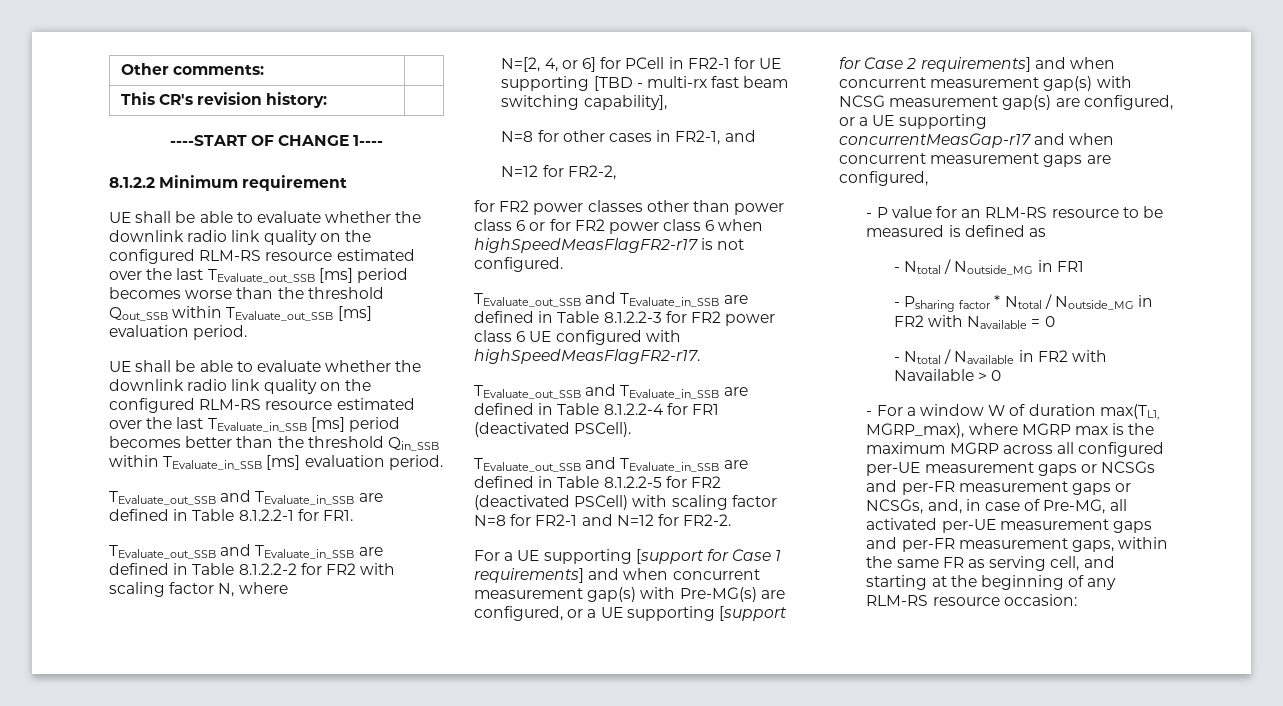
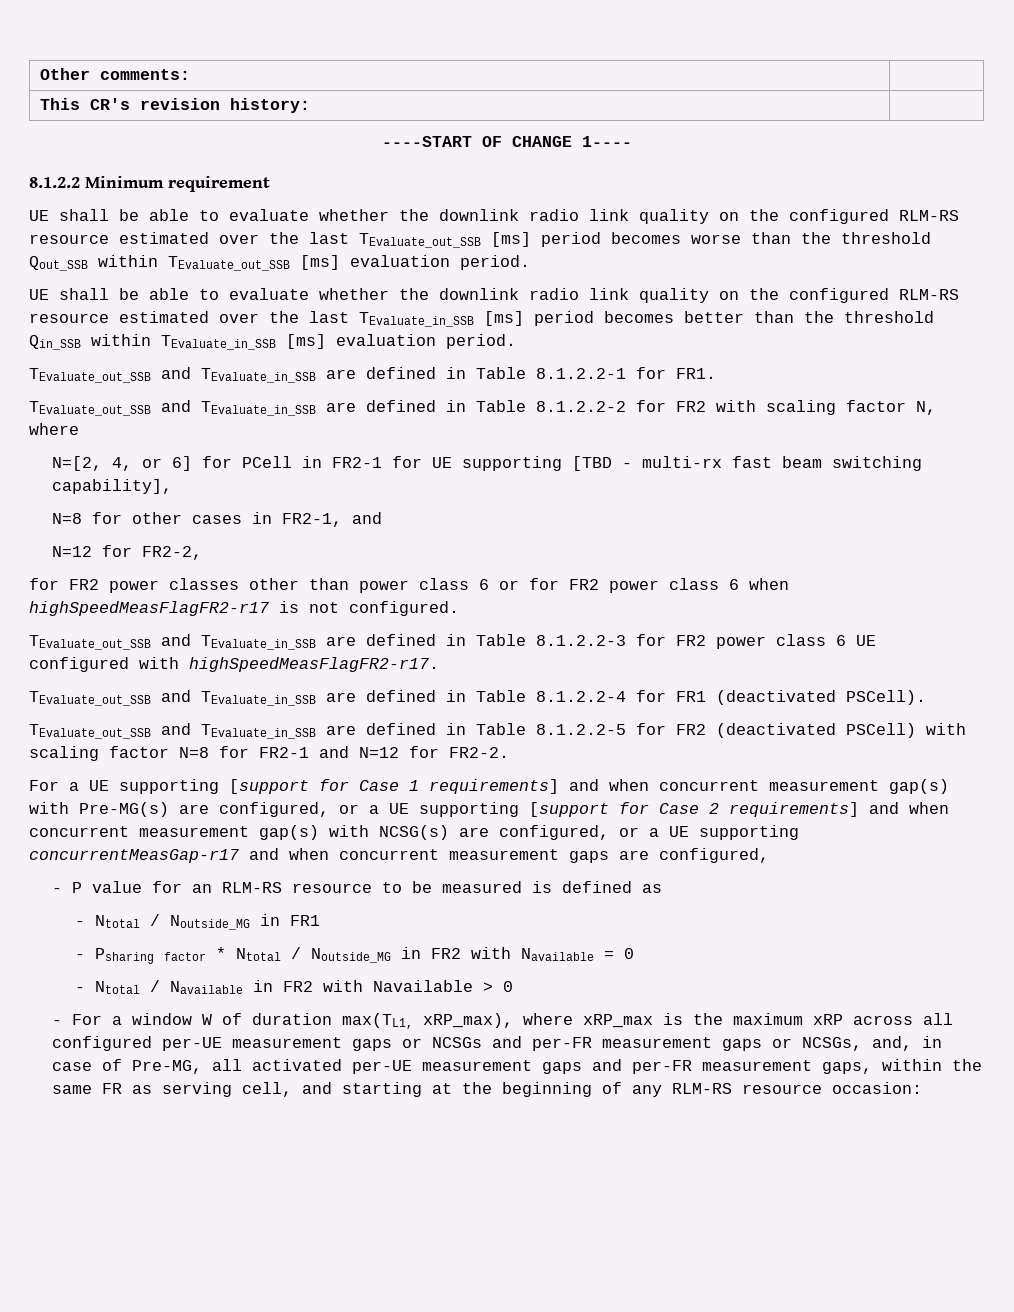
[839,95,1052,110] NCSG measurement gap(s) -> [379,825,449,840] NCSG(s)
[866,423,1108,438] MGRP_max), where MGRP max -> [423,1013,654,1028] xRP_max), where xRP_max
[949,442,999,454] MGRP -> [813,1014,844,1025] xRP

